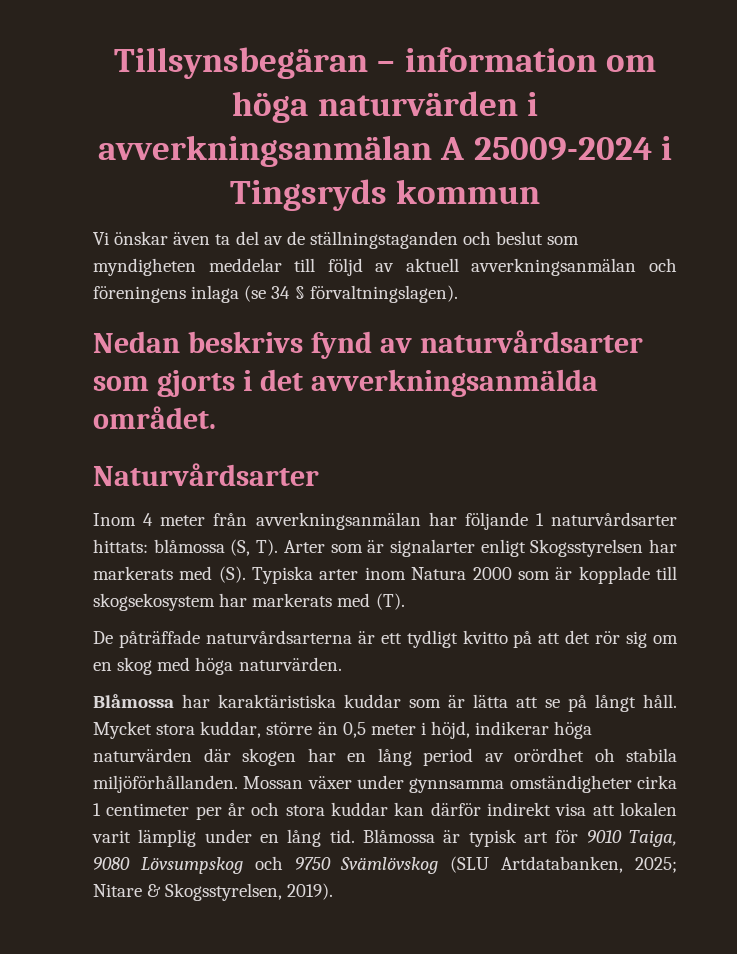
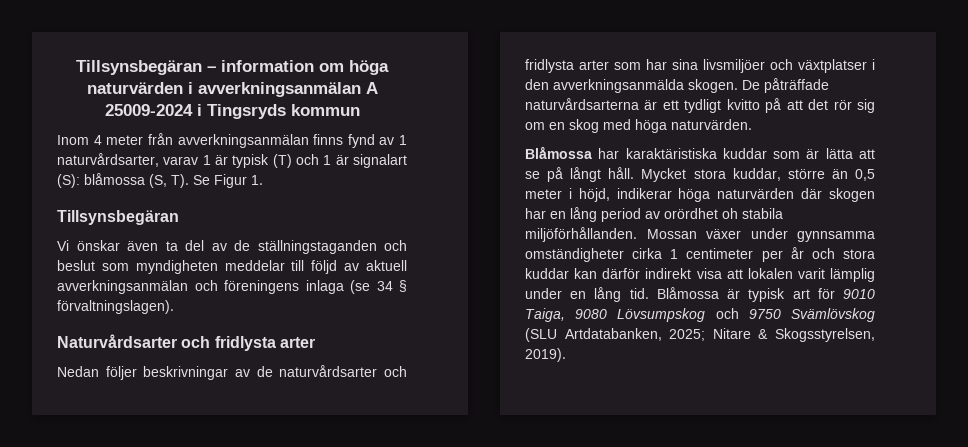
(541, 191) none -> [57,133,407,148] [57,153,407,168] [57,173,263,188] [57,210,179,225] // Inom 4 meter från avverkningsanmälan finns fynd av 1 naturvårdsarter, varav 1 är typisk (T) och 1 är signalart (S): blåmossa (S, T). Se Figur 1. // Tillsynsbegäran
[93,330,643,359] [93,369,598,397] [93,406,216,429] [93,463,319,486] [93,512,677,530] [93,539,677,557] [93,566,677,584] [93,593,405,611] Nedan beskrivs fynd av naturvårdsarter som gjorts i det avverkningsanmälda området. // Naturvårdsarter // Inom 4 meter från avverkningsanmälan har följande 1 naturvårdsarter hittats: blåmossa (S, T). Arter som är signalarter enligt Skogsstyrelsen har markerats med (S). Typiska arter inom Natura 2000 som är kopplade till skogsekosystem har markerats med (T). // -> [57,334,315,351] [57,365,407,380] [525,59,875,73] [525,79,738,93] Naturvårdsarter och fridlysta arter // Nedan följer beskrivningar av de naturvårdsarter och fridlysta arter som har sina livsmiljöer och växtplatser i den avverkningsanmälda skogen.

